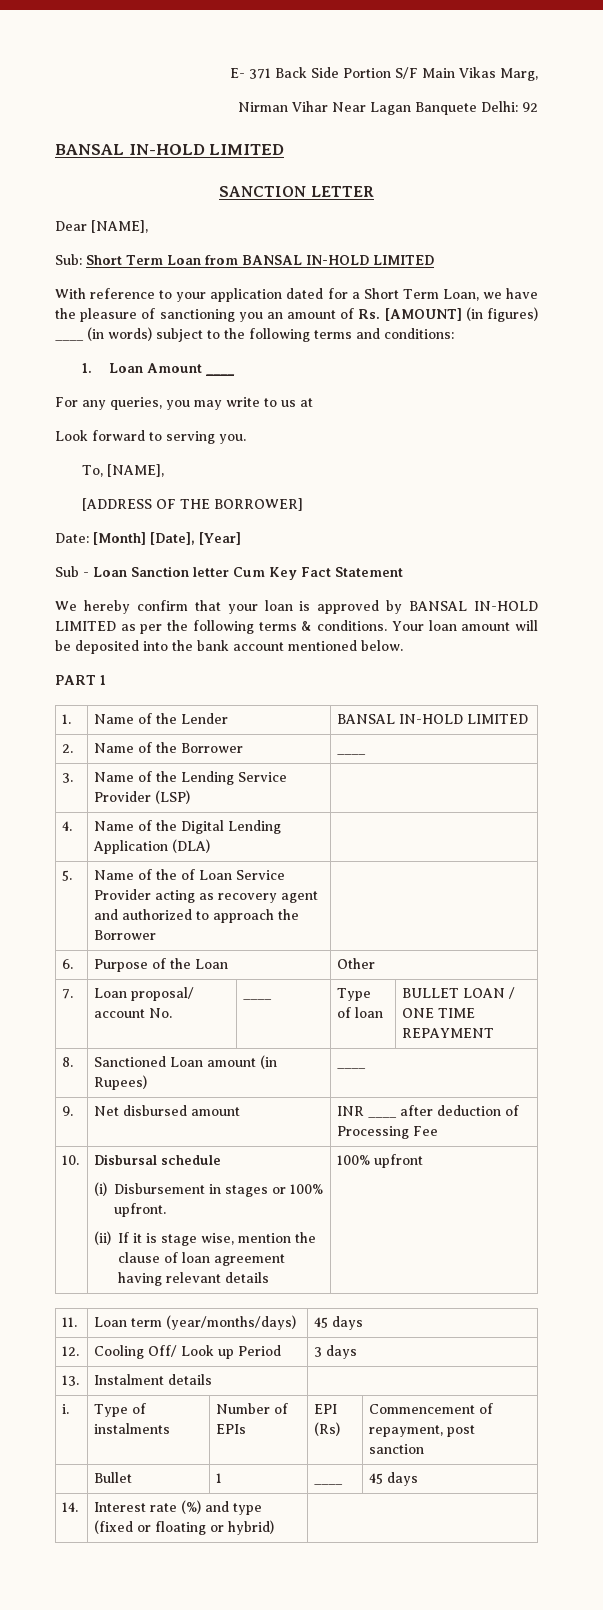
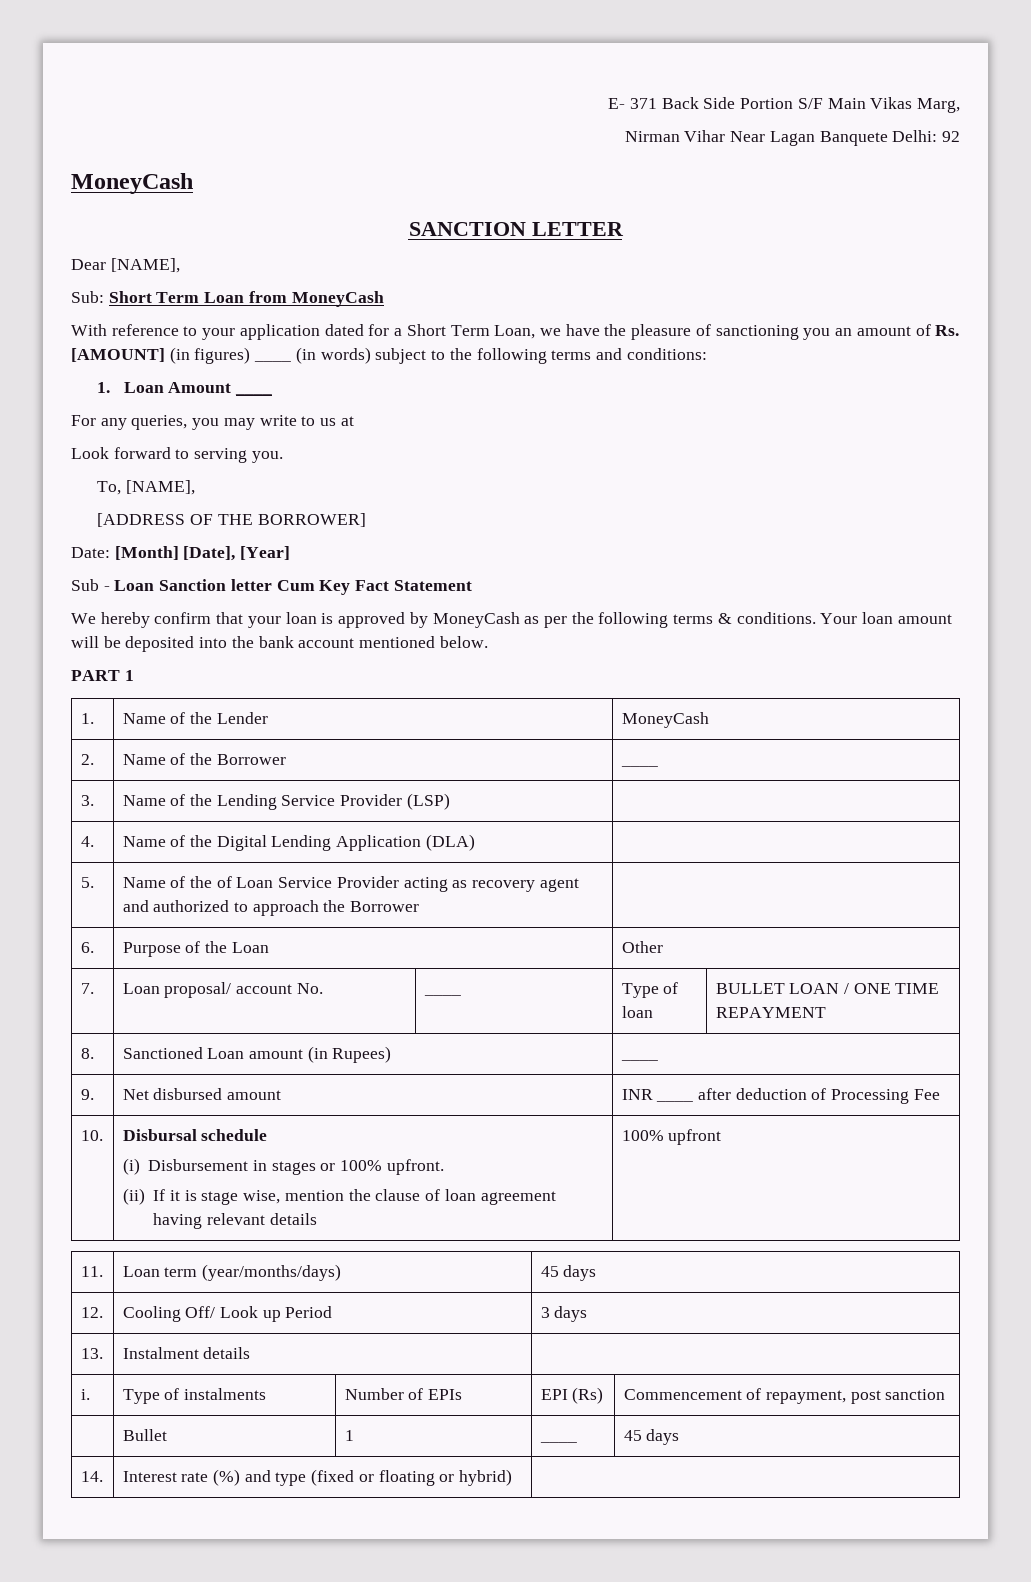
[55,144,285,155] BANSAL IN-HOLD LIMITED -> [71,173,193,194] MoneyCash
[241,255,434,265] BANSAL IN-HOLD LIMITED -> [291,291,384,307] MoneyCash
[409,601,538,611] [55,621,116,631] BANSAL IN-HOLD LIMITED -> [432,612,520,628] MoneyCash
[337,714,529,724] BANSAL IN-HOLD LIMITED -> [621,712,709,728] MoneyCash

